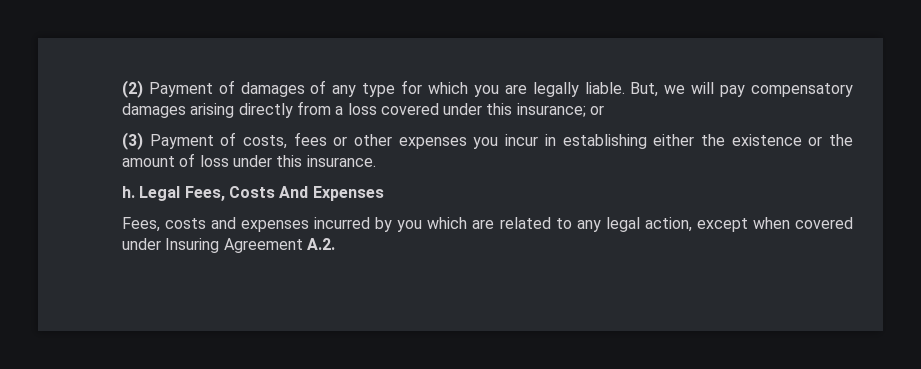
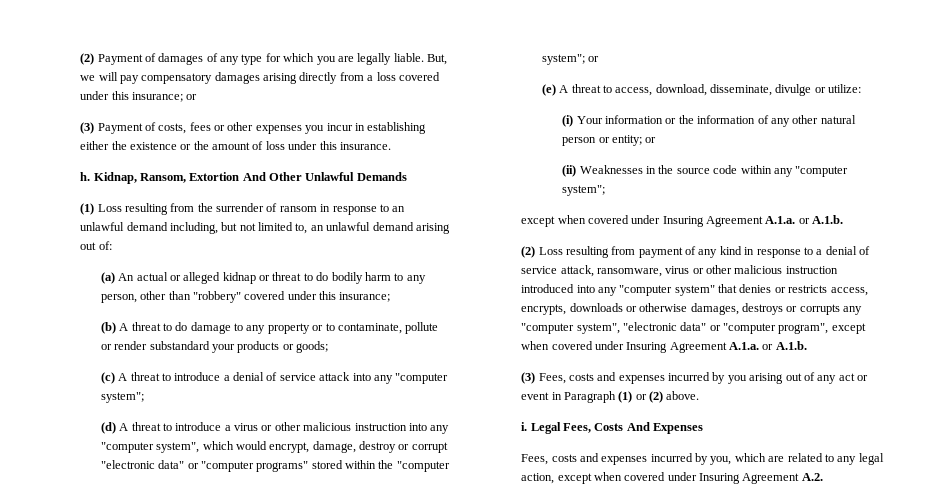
(135, 192) none -> [93,172,407,184] [80,203,406,215] [80,222,450,234] [80,241,112,250] [100,272,426,284] [100,291,391,303] [100,322,439,334] [100,341,329,353] [100,372,449,384] [100,392,144,403] [100,422,450,434] [100,441,448,453] [100,460,450,472] [541,54,600,65] [541,84,862,96] [562,115,856,127] [562,135,657,146] [562,165,849,177] [562,185,606,196] [521,215,844,227] [521,246,871,258] [521,265,838,277] [521,284,868,296] [521,303,863,315] [521,322,866,334] [521,341,807,353] [521,372,869,384] [521,391,700,403] [521,422,528,431] Kidnap, Ransom, Extortion And Other Unlawful Demands // (1) Loss resulting from the surrender of ransom in response to an unlawful demand including, but not limited to, an unlawful demand arising out of: // (a) An actual or alleged kidnap or threat to do bodily harm to any person, other than "robbery" covered under this insurance; // (b) A threat to do damage to any property or to contaminate, pollute or render substandard your products or goods; // (c) A threat to introduce a denial of service attack into any "computer system"; // (d) A threat to introduce a virus or other malicious instruction into any "computer system", which would encrypt, damage, destroy or corrupt "electronic data" or "computer programs" stored within the "computer system"; or // (e) A threat to access, download, disseminate, divulge or utilize: // (i) Your information or the information of any other natural person or entity; or // (ii) Weaknesses in the source code within any "computer system"; // except when covered under Insuring Agreement A.1.a. or A.1.b. // (2) Loss resulting from payment of any kind in response to a denial of service attack, ransomware, virus or other malicious instruction introduced into any "computer system" that denies or restricts access, encrypts, downloads or otherwise damages, destroys or corrupts any "computer system", "electronic data" or "computer program", except when covered under Insuring Agreement A.1.a. or A.1.b. // (3) Fees, costs and expenses incurred by you arising out of any act or event in Paragraph (1) or (2) above. // i.
[397,220,423,232] you -> [710,456,732,465] you,

